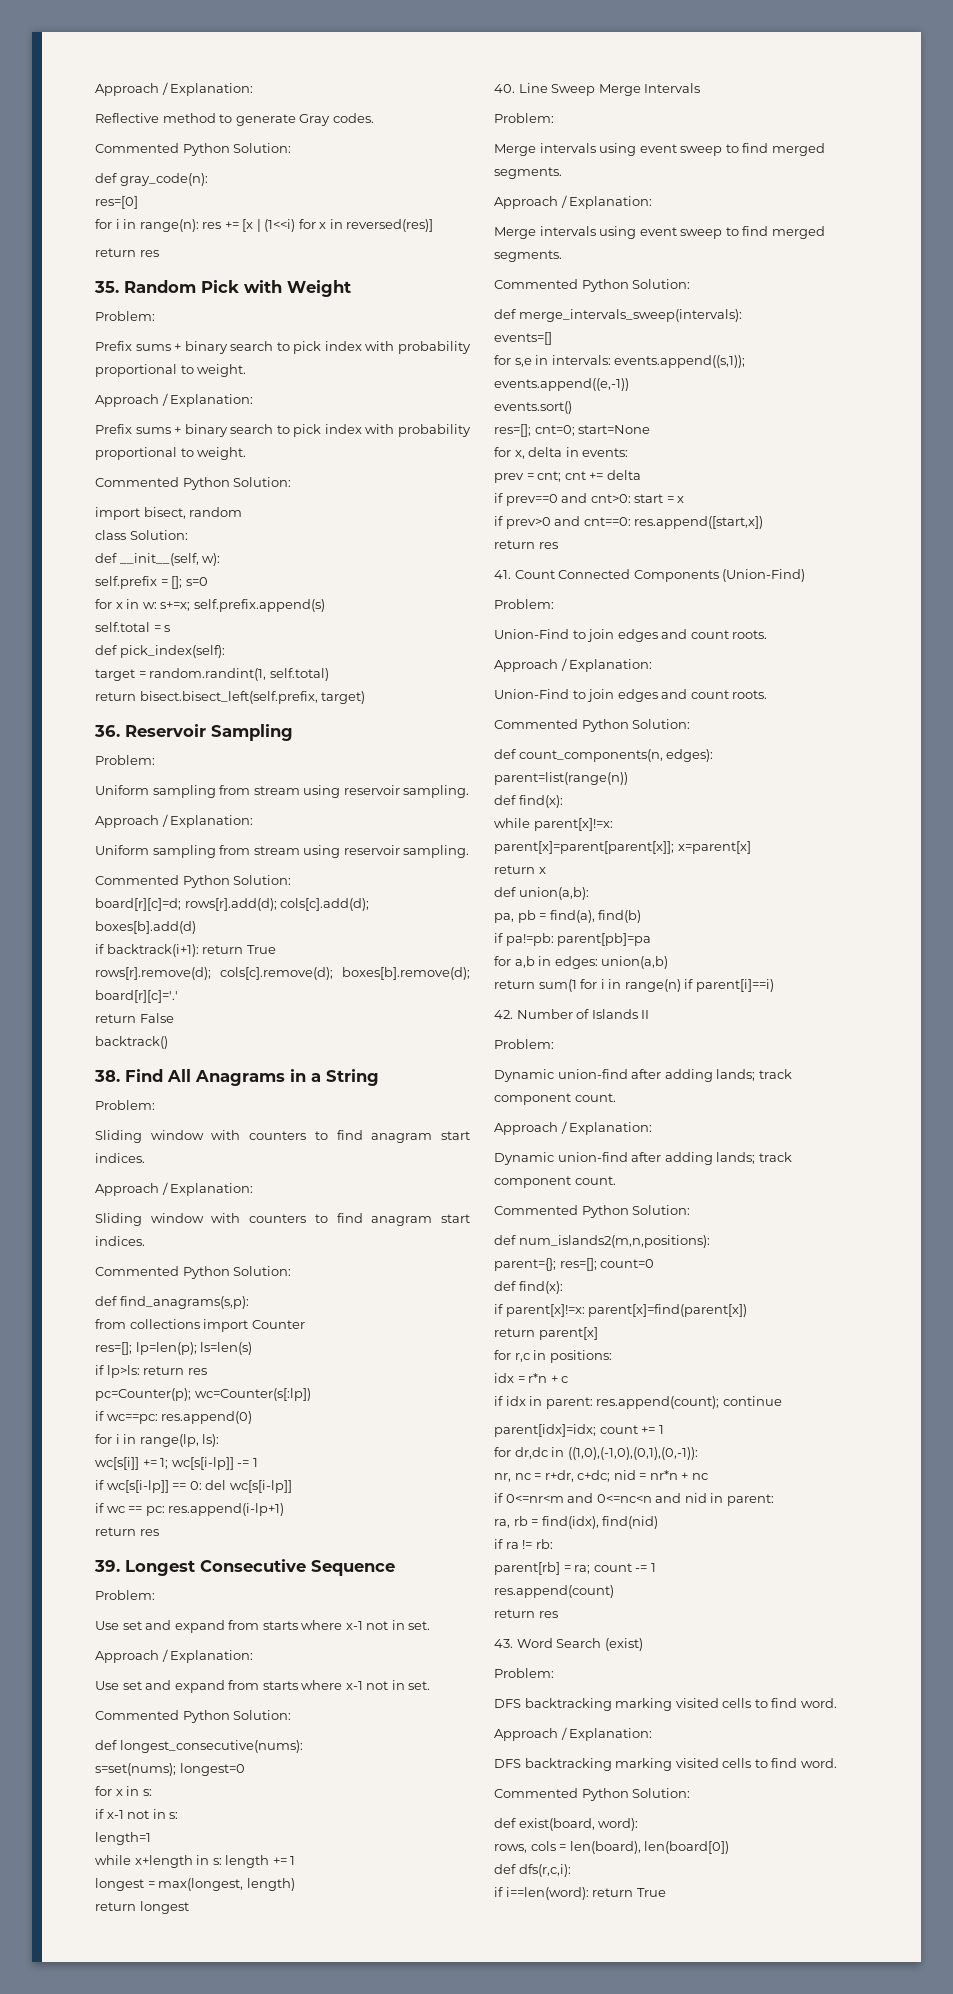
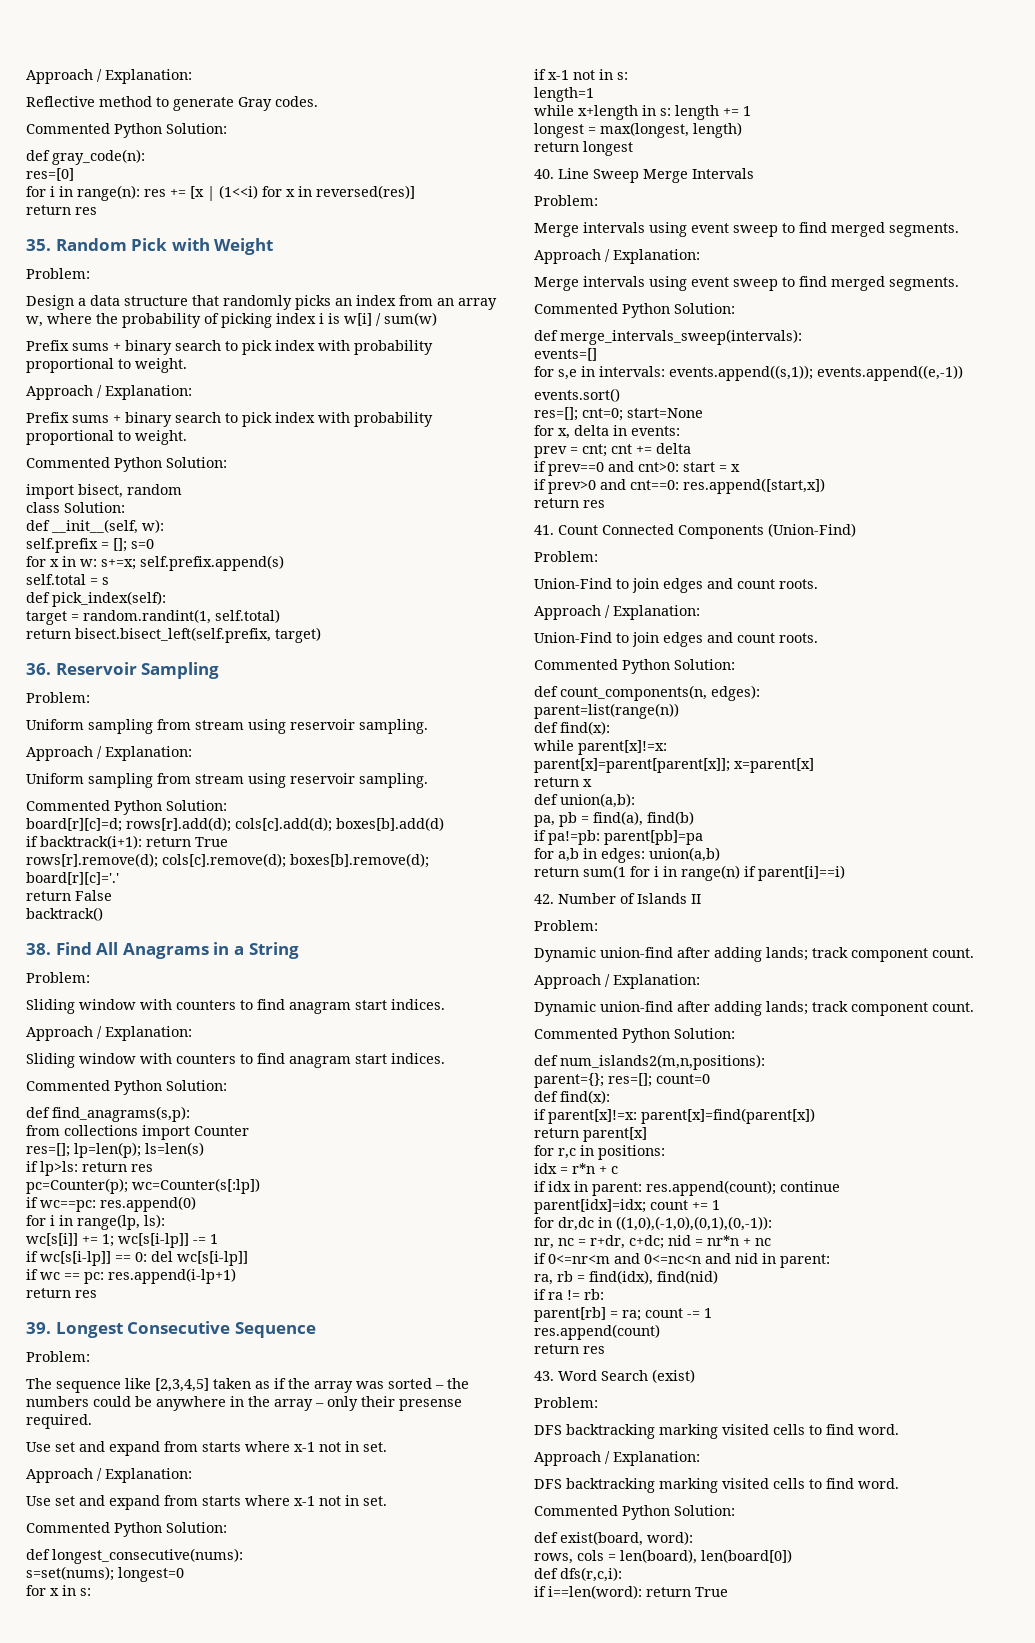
(155, 316) none -> [26,295,497,310] [26,312,437,328] // Design a data structure that randomly picks an index from an array w, where the probability of picking index i is w[i] / sum(w)
(155, 1595) none -> [26,1378,469,1393] [26,1396,462,1411] [26,1414,92,1429] // The sequence like [2,3,4,5] taken as if the array was sorted – the numbers could be anywhere in the array – only their presense required.

